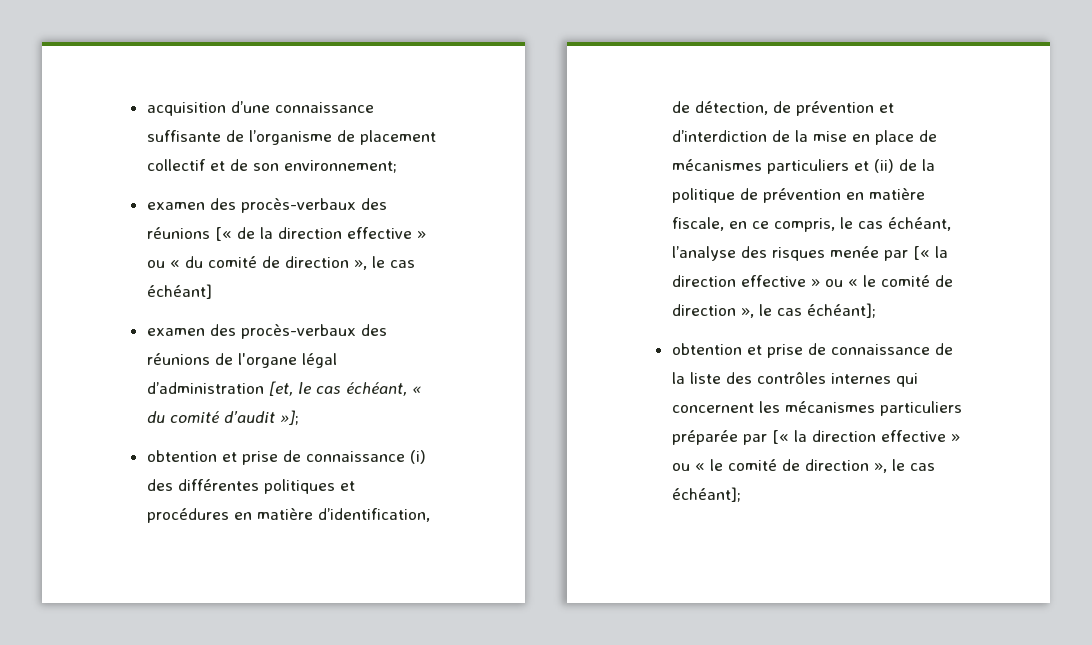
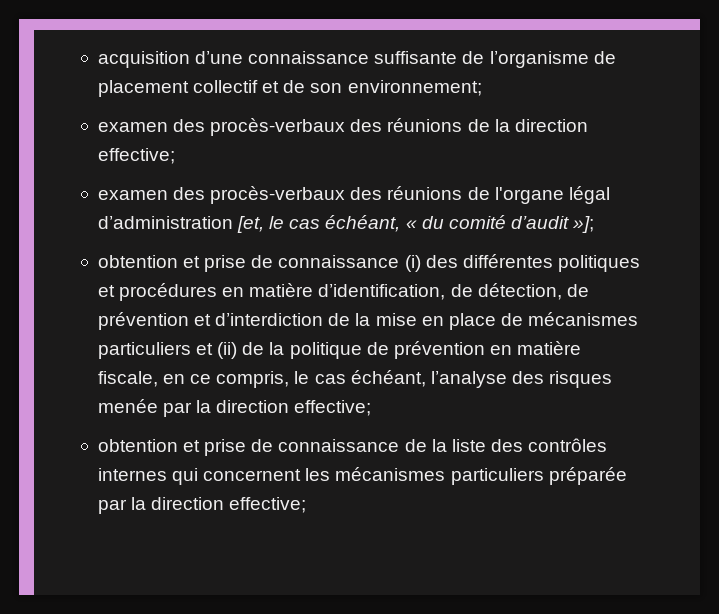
[214,227,232,241] [« -> (463, 125) none
[346,227,426,239] [146,256,415,270] [146,284,212,299] effective » ou « du comité de direction », le cas échéant] -> [97,148,175,164] effective;
[912,246,948,260] [671,275,953,287] [671,303,876,318] [« la direction effective » ou « le comité de direction », le cas échéant]; -> [196,400,372,416] la direction effective;
[771,430,960,444] [671,459,935,473] [671,487,741,502] [« la direction effective » ou « le comité de direction », le cas échéant]; -> [131,497,307,513] la direction effective;

